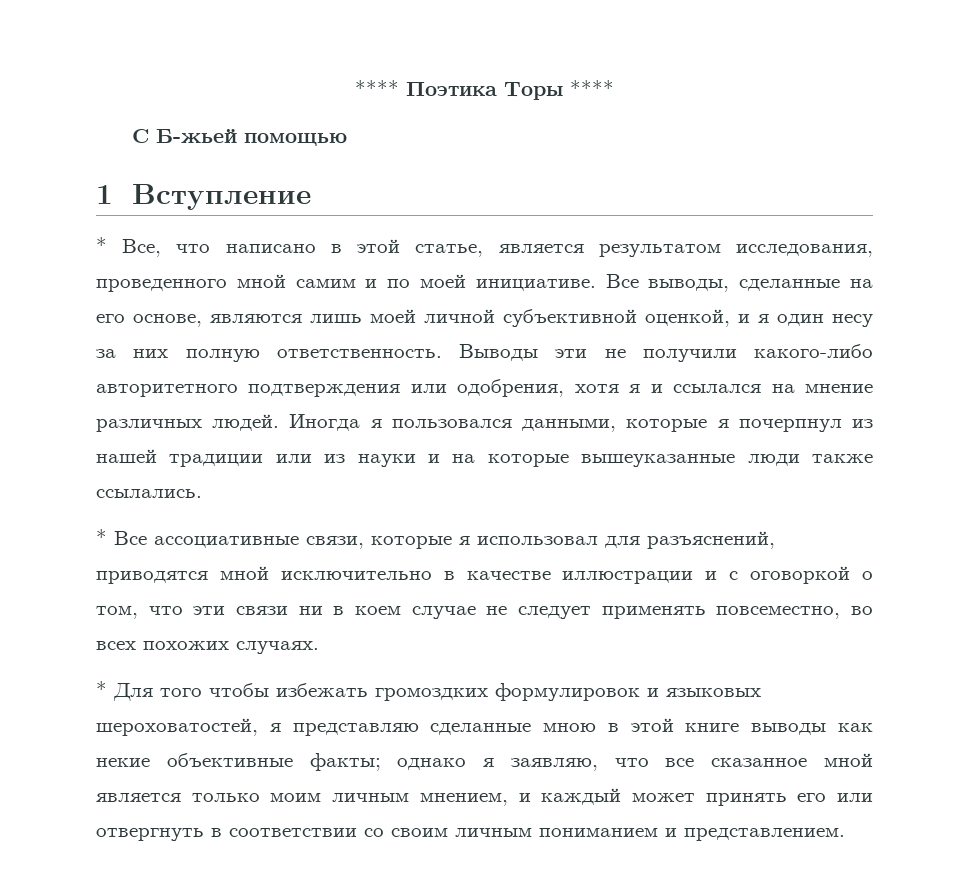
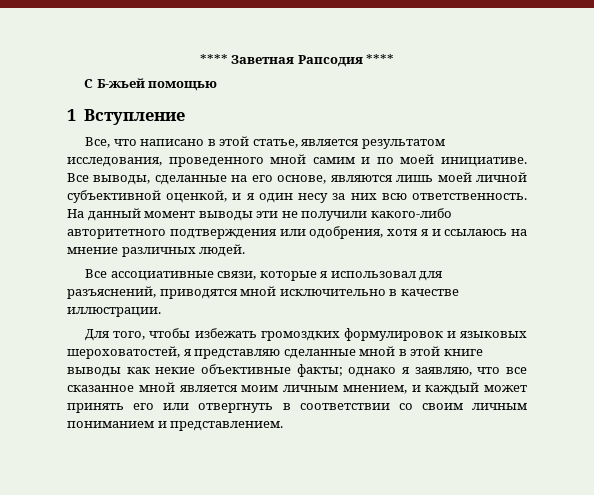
[355,80,563,100] **** Поэтика Торы -> [199,54,363,67] **** Заветная Рапсодия
[96,237,107,253] * -> (185, 117) none
[185,344,538,362] полную ответственность. Выводы -> [381,193,527,200] [67,208,253,221] всю ответственность. На данный момент выводы
[673,384,762,393] ссылался -> [444,229,508,236] ссылаюсь
[289,414,873,432] [96,449,873,467] [96,489,202,498] [96,529,107,545] Иногда я пользовался данными, которые я почерпнул из нашей традиции или из науки и на которые вышеуказанные люди также ссылались. // * -> (246, 250) //
[562,566,874,584] [96,606,873,619] [96,641,319,654] [96,681,202,701] иллюстрации и с оговоркой о том, что эти связи ни в коем случае не следует применять повсеместно, во всех похожих случаях. // * Для того -> [67,307,161,317] [85,329,146,341] иллюстрации. // Для того,
[543,723,597,732] мною -> [359,346,396,356] мной
[191,793,260,802] только -> (238, 388) none

